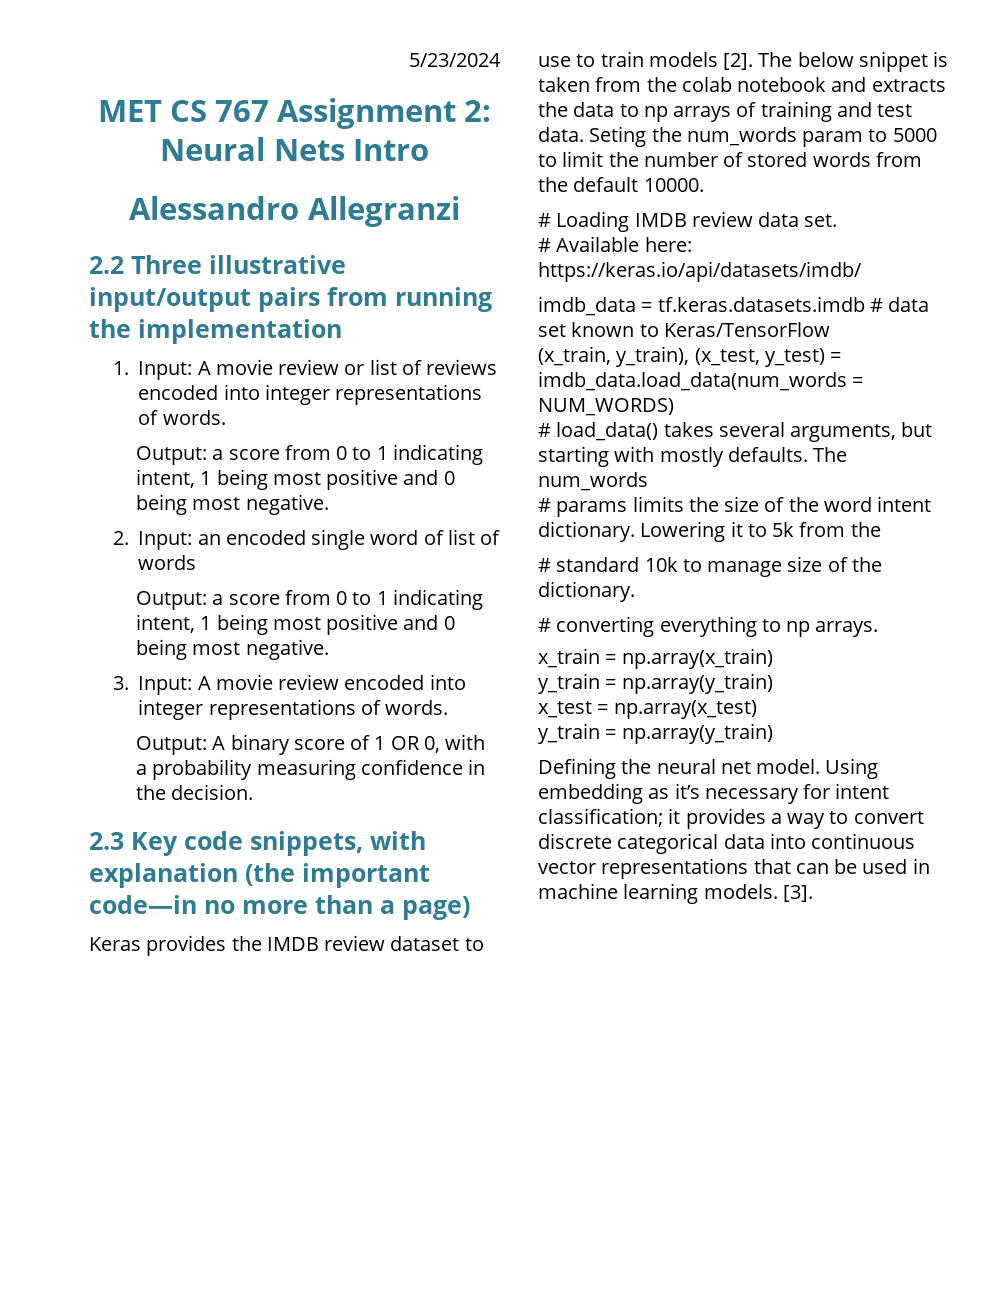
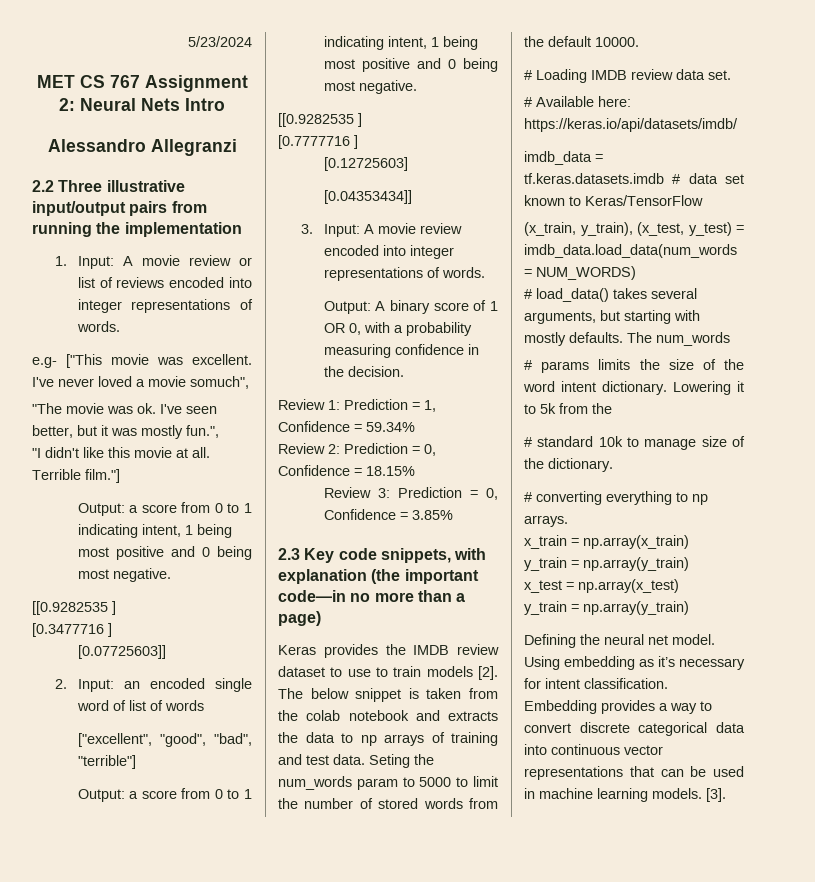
(226, 417) none -> [32,354,252,368] [32,376,249,389] [32,403,217,414] [32,425,219,439] [32,447,210,458] [32,469,120,483] // e.g- ["This movie was excellent. I've never loved a movie somuch", // "The movie was ok. I've seen better, but it was mostly fun.", // "I didn't like this movie at all. Terrible film."]
(329, 504) none -> [32,601,116,615] [32,623,112,637] [77,645,166,659] // [[0.9282535 ] // [0.3477716 ] // [0.07725603]]
(197, 562) none -> [77,733,252,747] [77,755,136,769] // ["excellent", "good", "bad", "terrible"]
(329, 649) none -> [278,113,362,127] [278,135,358,149] [323,157,408,171] [323,190,412,204] // [[0.9282535 ] // [0.7777716 ] // [0.12725603] // [0.04353434]]
(254, 792) none -> [278,399,436,412] [278,421,415,432] [278,443,436,456] [278,465,415,476] [323,487,498,500] [323,509,453,520] // Review 1: Prediction = 1, Confidence = 59.34% // Review 2: Prediction = 0, Confidence = 18.15% // Review 3: Prediction = 0, Confidence = 3.85%
[538,808,681,827] classification; it -> [584,678,668,689] [524,700,597,714] classification. Embedding

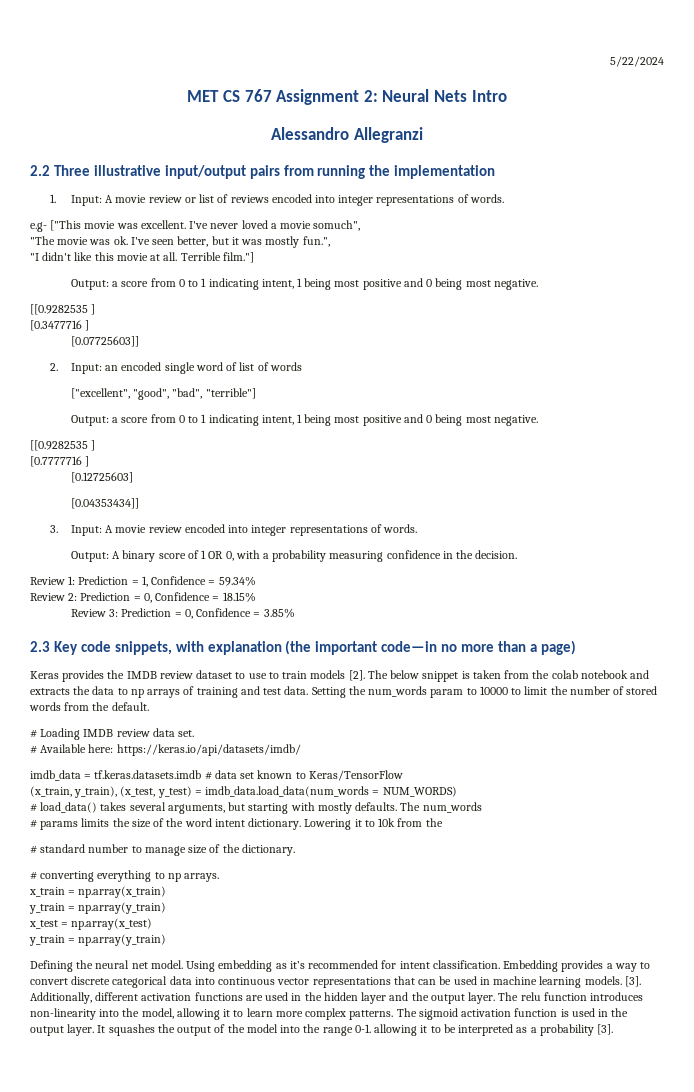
[188,36,252,47] 5/23/2024 -> [610,56,664,67] 5/22/2024
[369,754,410,768] Seting -> [311,687,346,698] Setting
[419,777,452,787] 5000 -> [479,686,508,695] 10000
[548,36,639,47] default 10000. -> [111,702,149,711] default.
[540,403,556,414] 5k -> [378,818,396,827] 10k
[598,436,623,447] 10k -> [88,844,129,853] number
[679,658,745,670] necessary -> [308,960,379,969] recommended
(726, 795) none -> [30,992,644,1004] [30,1008,629,1020] [30,1024,614,1036] Additionally, different activation functions are used in the hidden layer and the output layer. The relu function introduces non-linearity into the model, allowing it to learn more complex patterns. The sigmoid activation function is used in the output layer. It squashes the output of the model into the range 0-1. allowing it to be interpreted as a probability [3].

